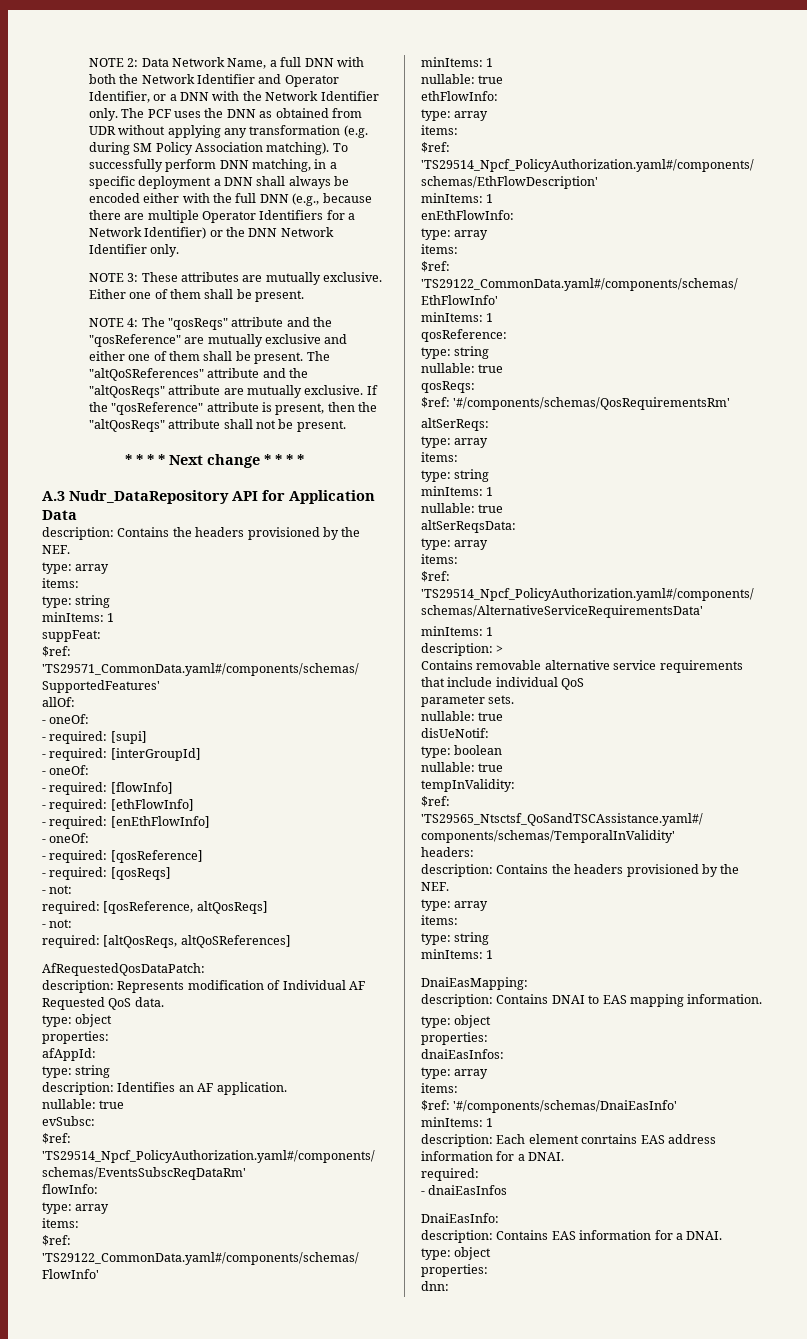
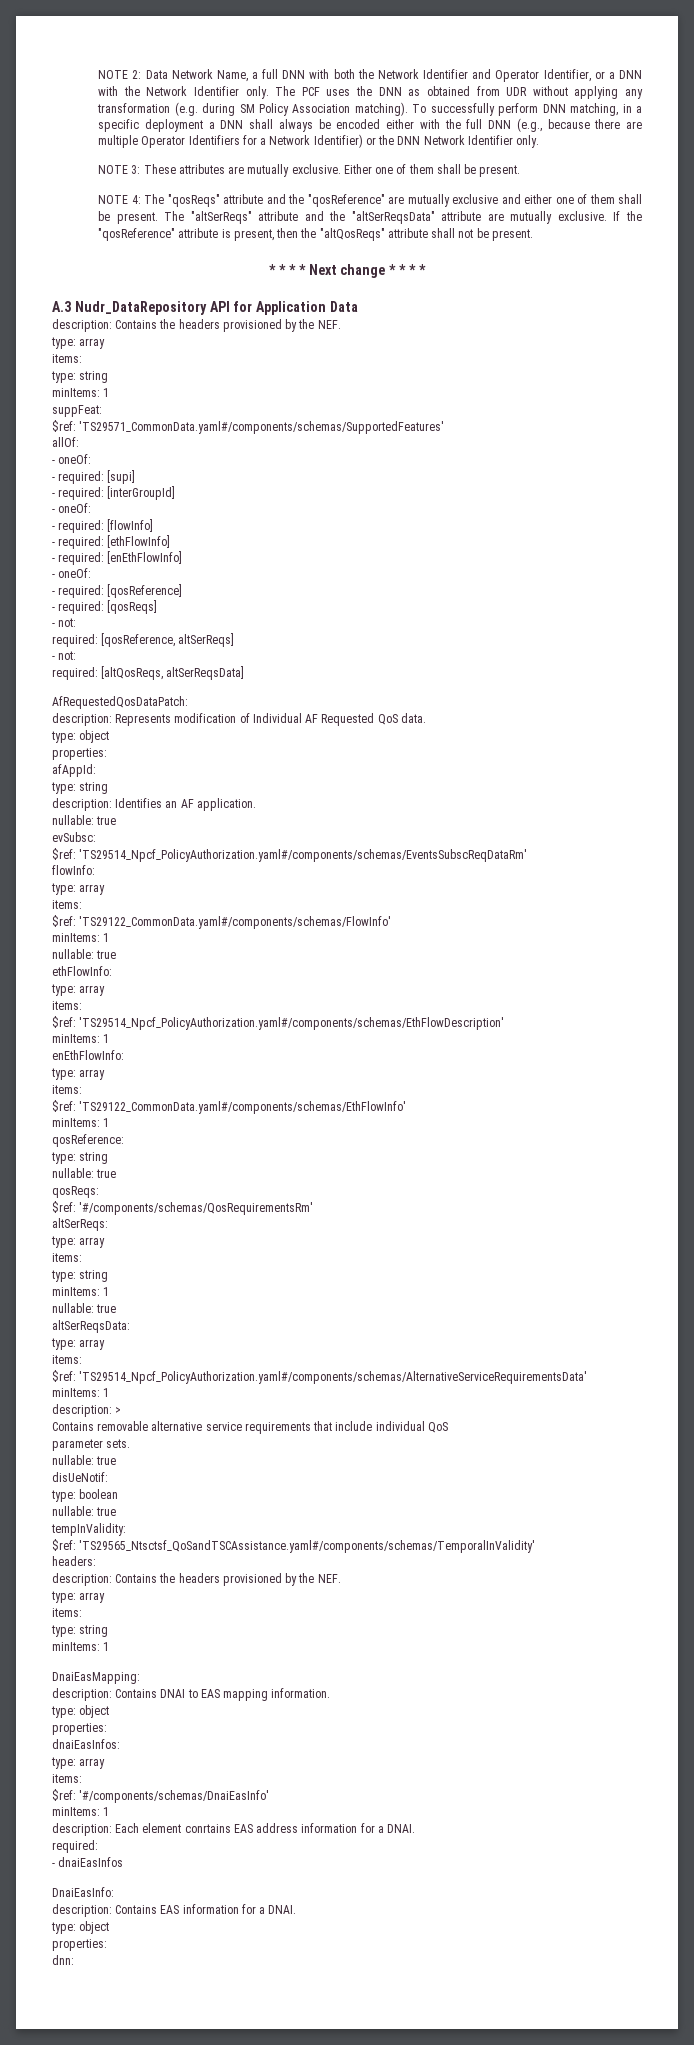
[88,368,309,381] [88,385,165,398] "altQoSReferences" attribute and the "altQosReqs" -> [190,211,435,224] "altSerReqs" attribute and the "altSerReqsData"
[196,901,268,914] altQosReqs] -> [178,633,235,647] altSerReqs]
[180,935,291,948] altQoSReferences] -> [166,666,245,680] altSerReqsData]

